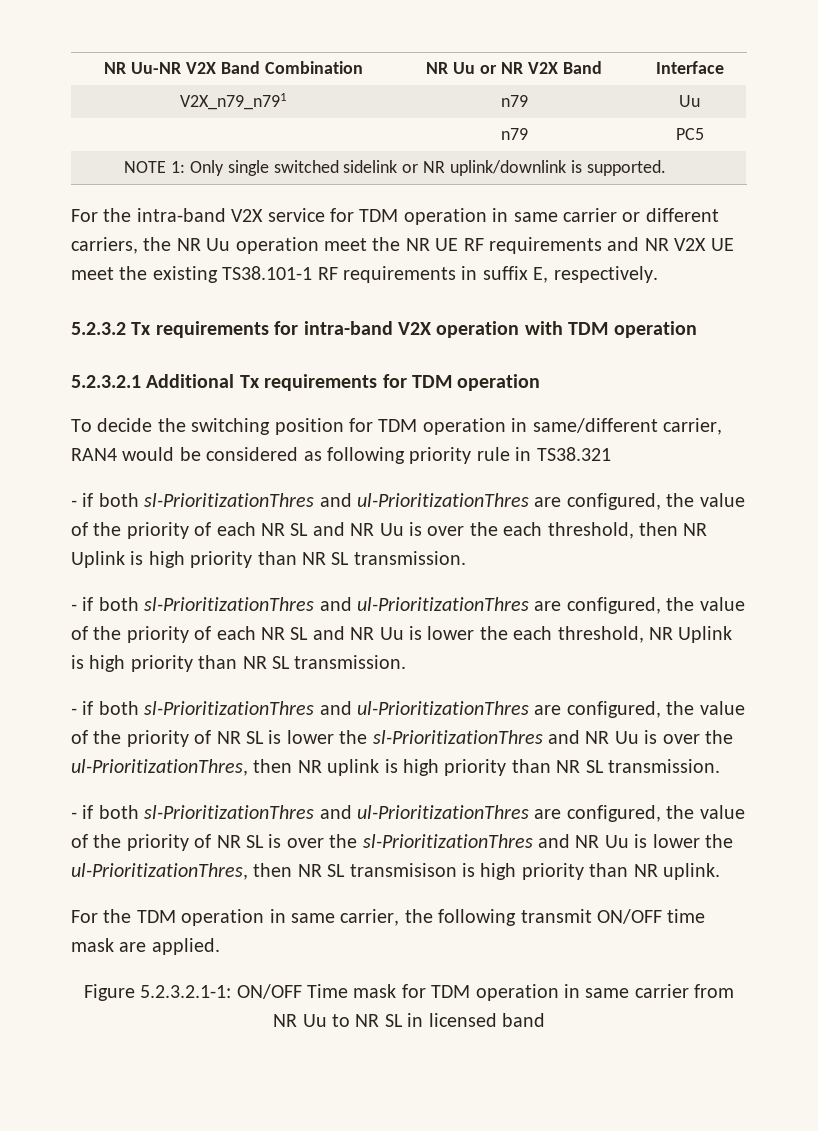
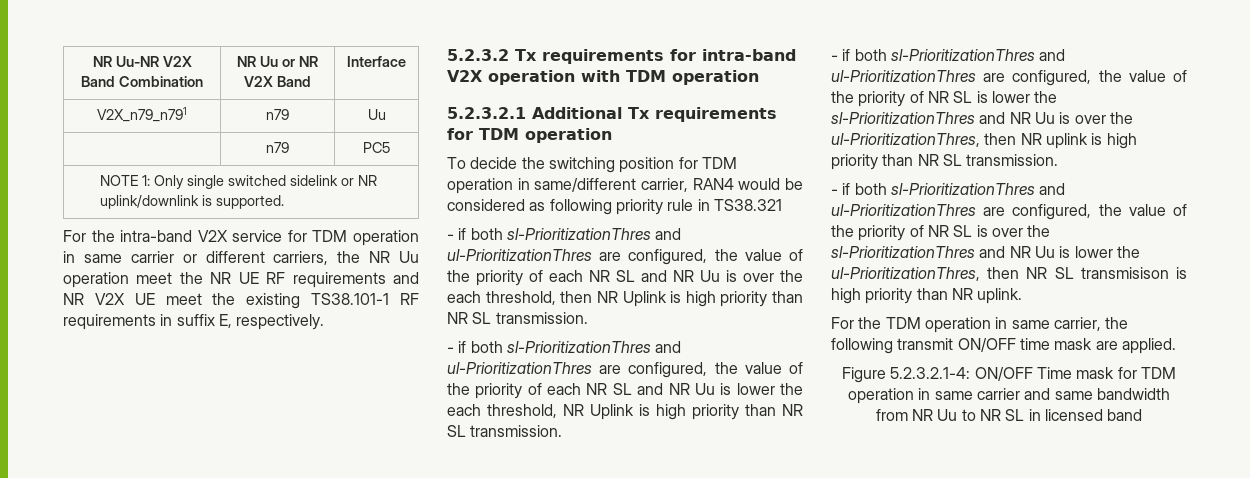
[140,985,232,998] 5.2.3.2.1-1: -> [890,367,971,379] 5.2.3.2.1-4:
(689, 991) none -> [1024,388,1170,400] and same bandwidth

